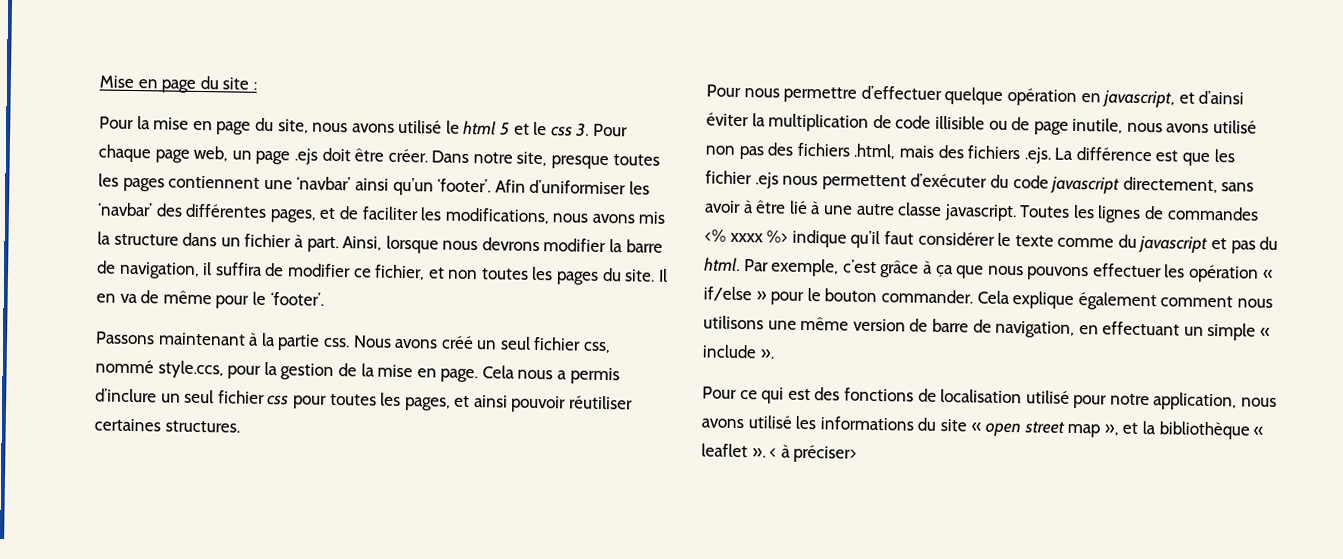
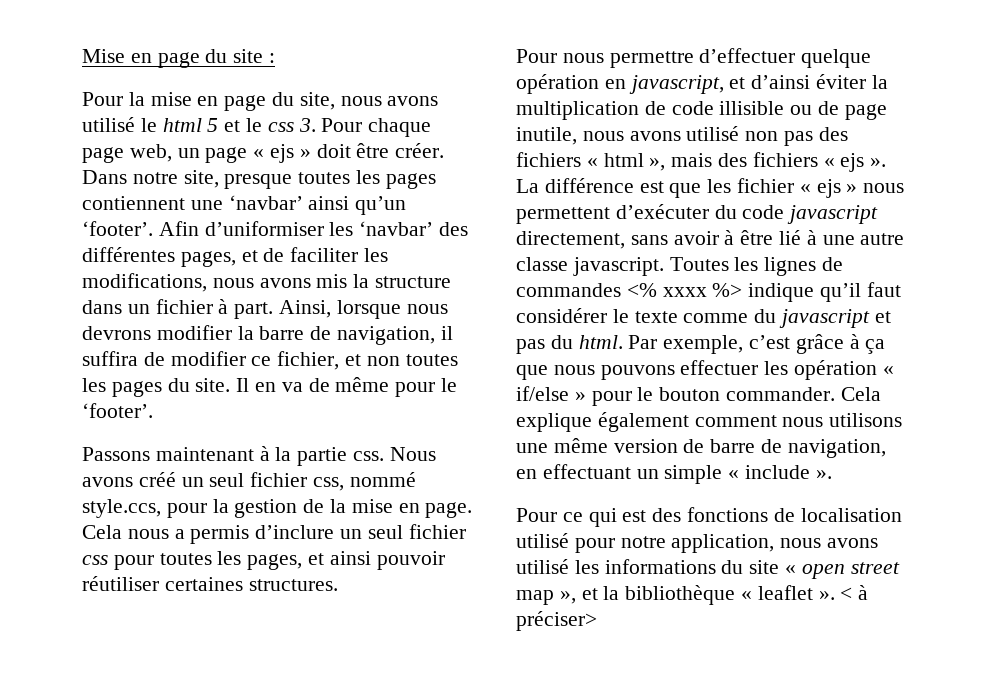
[293,148,318,165] .ejs -> [253,144,311,163] « ejs »
[853,143,1051,164] .html, mais des fichiers .ejs. -> [586,152,887,172] « html », mais des fichiers « ejs ».
[754,172,779,189] .ejs -> [799,179,858,198] « ejs »

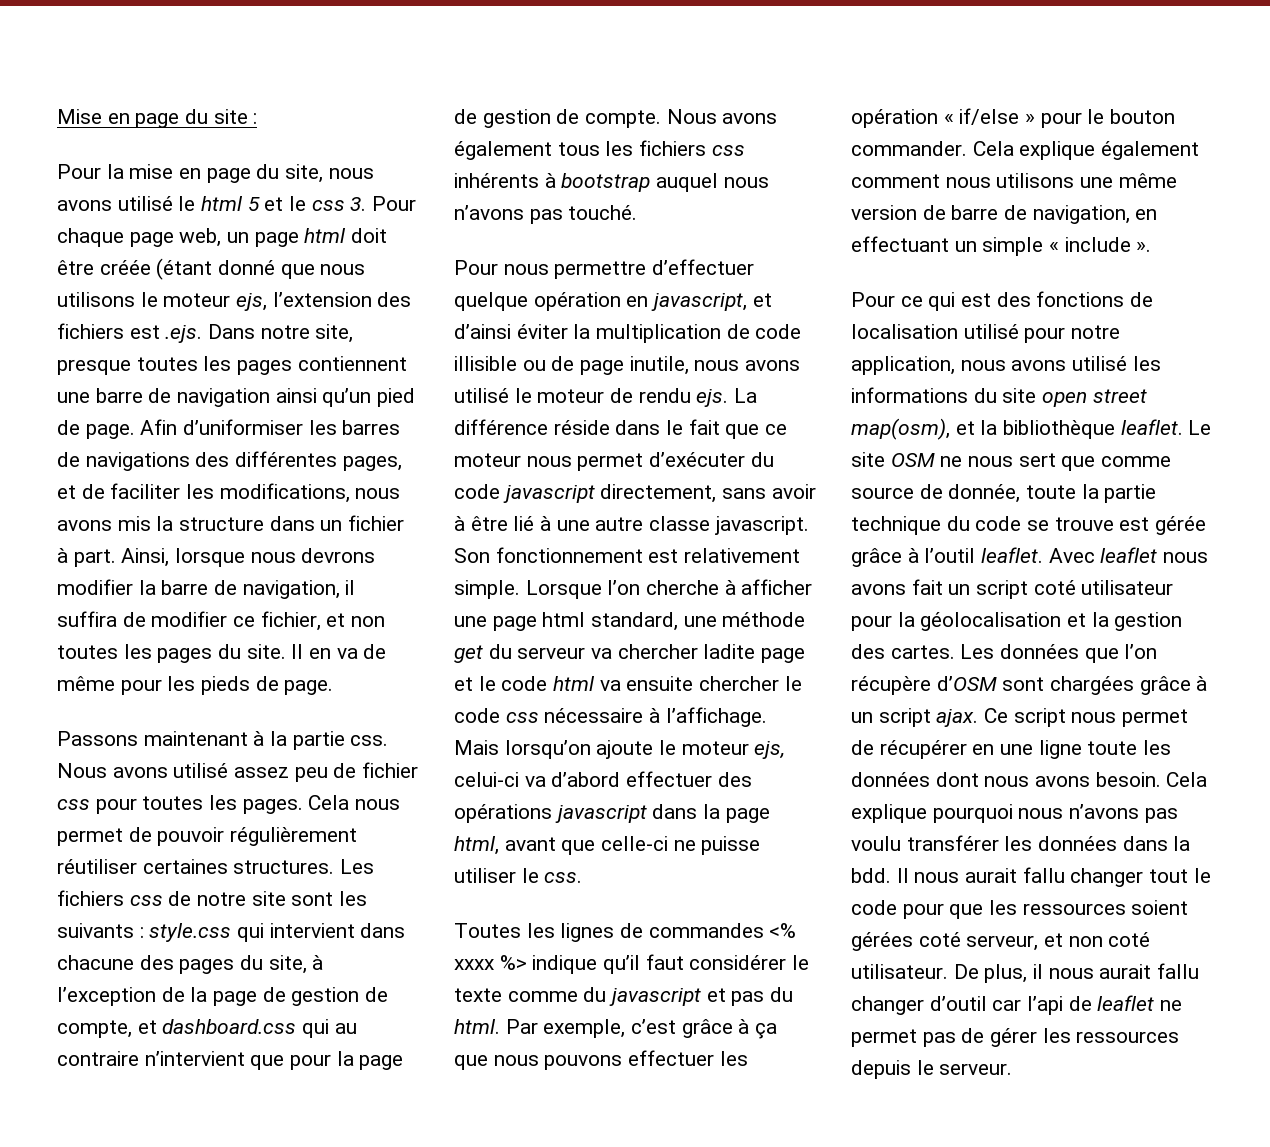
[253,143,445,163] « ejs » doit être créer. -> [304,228,388,243] [57,258,366,280] [57,292,412,311] [57,323,203,343] html doit être créée (étant donné que nous utilisons le moteur ejs, l’extension des fichiers est .ejs.
[228,195,407,215] [82,221,434,236] ‘navbar’ ainsi qu’un ‘footer’. Afin d’uniformiser les ‘navbar’ -> [95,388,416,407] [57,419,401,439] [57,452,190,471] barre de navigation ainsi qu’un pied de page. Afin d’uniformiser les barres de navigations
[441,378,458,392] [82,403,153,418] le ‘footer’. -> [167,676,334,695] les pieds de page.
[138,472,416,491] [82,499,473,518] [82,525,403,544] créé un seul fichier css, nommé style.ccs, pour la gestion de la mise en page. Cela nous a permis d’inclure un seul -> [173,763,357,782] utilisé assez peu de
[247,551,445,570] [82,576,338,591] pages, et ainsi pouvoir réutiliser certaines structures. -> [242,795,401,814] [57,827,358,846] [57,859,375,874] [57,890,368,906] [57,923,406,942] [57,955,324,974] [57,987,389,1006] [57,1019,357,1038] [57,1051,404,1070] [454,109,778,128] [454,140,745,160] [454,173,769,192] [454,205,638,224] pages. Cela nous permet de pouvoir régulièrement réutiliser certaines structures. Les fichiers css de notre site sont les suivants : style.css qui intervient dans chacune des pages du site, à l’exception de la page de gestion de compte, et dashboard.css qui au contraire n’intervient que pour la page de gestion de compte. Nous avons également tous les fichiers css inhérents à bootstrap auquel nous n’avons pas touché.
[745,127,848,146] [516,152,887,172] [516,178,905,198] [516,207,610,224] non pas des fichiers « html », mais des fichiers « ejs ». La différence est que les fichier « ejs » nous permettent -> [514,388,758,407] [454,419,788,439] [454,453,644,471] le moteur de rendu ejs. La différence réside dans le fait que ce moteur nous permet
(664, 266) none -> [454,547,801,563] [454,579,813,599] [454,612,806,631] [454,644,806,663] [454,676,802,691] [454,707,767,727] [454,740,786,759] [454,771,752,787] [454,804,770,823] [454,836,761,855] [454,868,583,883] Son fonctionnement est relativement simple. Lorsque l’on cherche à afficher une page html standard, une méthode get du serveur va chercher ladite page et le code html va ensuite chercher le code css nécessaire à l’affichage. Mais lorsqu’on ajoute le moteur ejs, celui-ci va d’abord effectuer des opérations javascript dans la page html, avant que celle-ci ne puisse utiliser le css. //
[785,565,797,574] « -> (1037, 395) none
[516,590,576,605] map », -> [851,418,950,440] map(osm),
[741,585,869,600] [516,611,597,631] « leaflet ». < à préciser> -> [1120,419,1212,435] [851,452,1172,471] [851,484,1157,503] [851,516,1207,535] [851,547,1209,567] [851,579,1174,599] [851,612,1183,631] [851,644,1158,663] [851,676,1208,695] [851,708,1189,727] [851,740,1172,759] [851,772,1208,787] [851,804,1178,823] [851,835,1191,851] [851,867,1211,887] [851,900,1189,919] [851,932,1151,951] [851,963,1200,983] [851,995,1183,1015] [851,1028,1180,1047] [851,1060,1013,1079] leaflet. Le site OSM ne nous sert que comme source de donnée, toute la partie technique du code se trouve est gérée grâce à l’outil leaflet. Avec leaflet nous avons fait un script coté utilisateur pour la géolocalisation et la gestion des cartes. Les données que l’on récupère d’OSM sont chargées grâce à un script ajax. Ce script nous permet de récupérer en une ligne toute les données dont nous avons besoin. Cela explique pourquoi nous n’avons pas voulu transférer les données dans la bdd. Il nous aurait fallu changer tout le code pour que les ressources soient gérées coté serveur, et non coté utilisateur. De plus, il nous aurait fallu changer d’outil car l’api de leaflet ne permet pas de gérer les ressources depuis le serveur.

